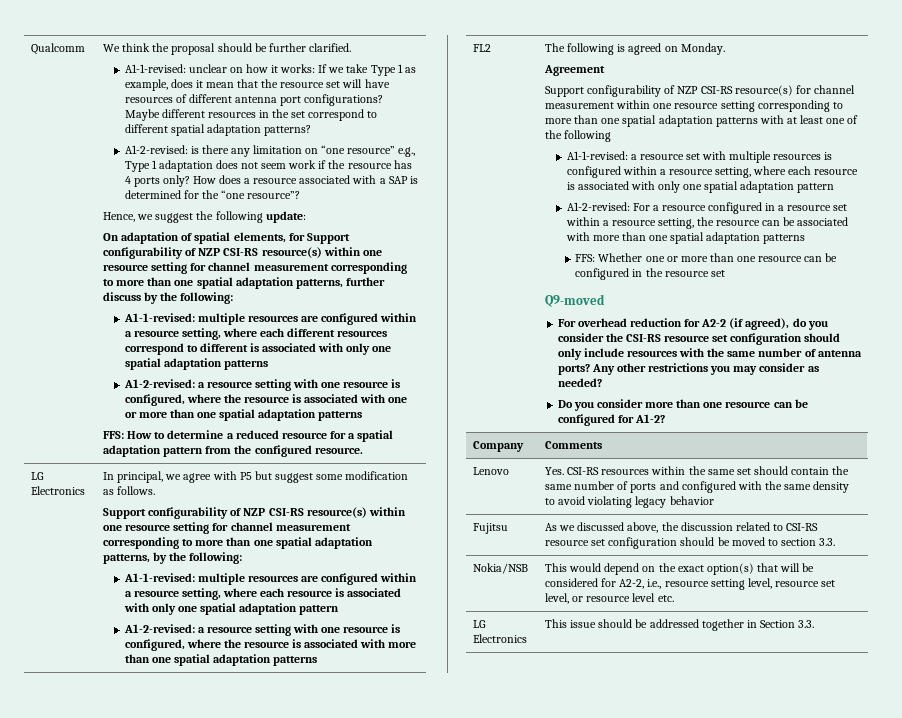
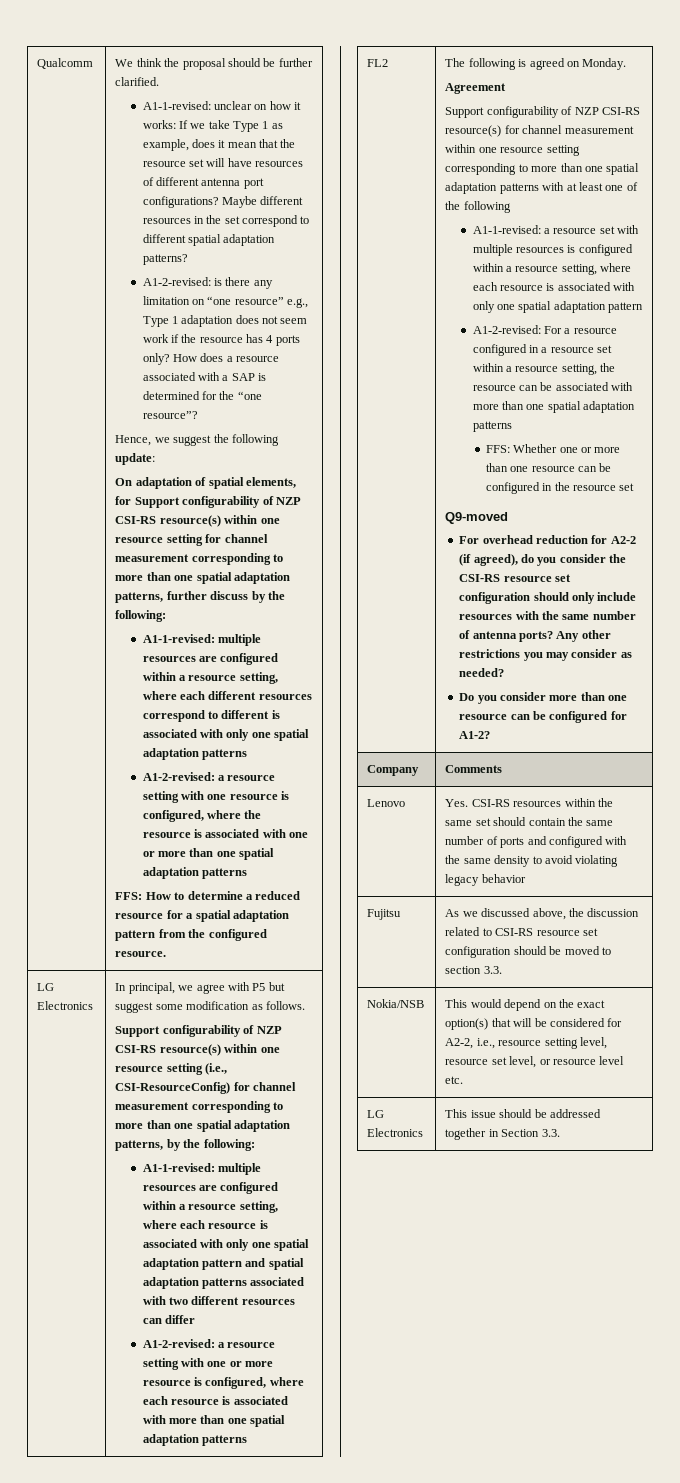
(210, 528) none -> [205,1063,228,1075] [115,1082,231,1094] (i.e., CSI-ResourceConfig)
[123,624,401,636] [124,639,241,651] // A1-2-revised: a resource setting with one resource is configured, where the -> [245,1258,304,1270] [142,1277,305,1289] [142,1296,295,1305] [142,1315,195,1324] [142,1339,276,1348] [142,1358,273,1370] [142,1377,304,1389] [142,1396,168,1405] and spatial adaptation patterns associated with two different resources can differ // A1-2-revised: a resource setting with one or more resource is configured, where each

